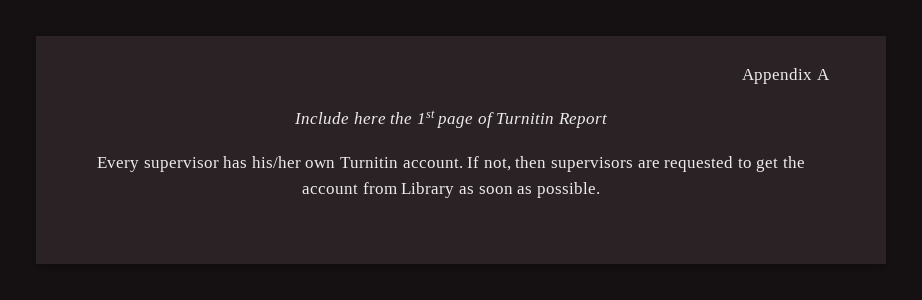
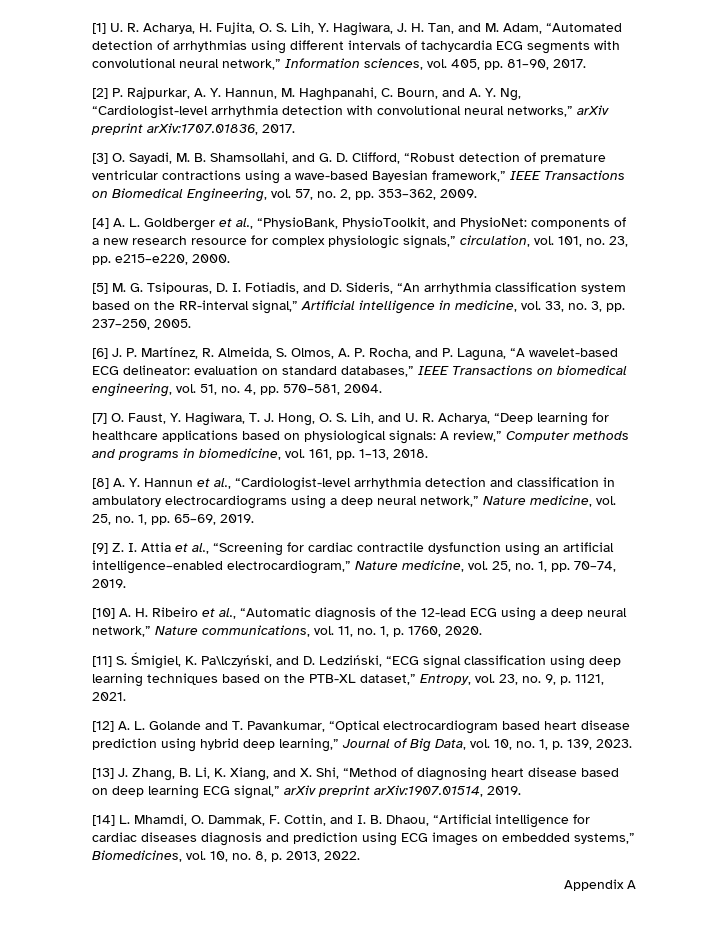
[742,68,830,84] [293,110,609,128] [97,156,805,172] [302,182,600,198] Appendix A // Include here the 1st page of Turnitin Report // Every supervisor has his/her own Turnitin account. If not, then supervisors are requested to get the account from Library as soon as possible. -> [91,22,622,36] [91,40,620,54] [91,58,586,70] [91,87,521,101] [91,105,609,119] [90,123,295,135] [91,152,606,164] [91,170,625,184] [91,188,477,202] [91,217,626,231] [91,235,628,249] [91,254,230,265] [91,282,626,294] [91,300,625,314] [91,319,191,330] [91,347,618,361] [91,365,627,377] [91,383,382,397] [91,412,609,426] [91,430,629,444] [91,448,428,462] [91,477,615,491] [91,495,616,509] [91,514,254,525] [91,542,614,556] [91,560,616,574] [91,579,126,588] [91,607,627,621] [91,625,482,637] [91,652,621,669] [91,673,604,687] [91,692,126,701] [91,720,630,734] [91,738,632,752] [91,767,619,781] [91,785,521,799] [91,814,590,828] [91,832,635,846] [91,850,360,862] [564,879,636,891] [1] U. R. Acharya, H. Fujita, O. S. Lih, Y. Hagiwara, J. H. Tan, and M. Adam, “Automated detection of arrhythmias using different intervals of tachycardia ECG segments with convolutional neural network,” Information sciences, vol. 405, pp. 81–90, 2017. // [2] P. Rajpurkar, A. Y. Hannun, M. Haghpanahi, C. Bourn, and A. Y. Ng, “Cardiologist-level arrhythmia detection with convolutional neural networks,” arXiv preprint arXiv:1707.01836, 2017. // [3] O. Sayadi, M. B. Shamsollahi, and G. D. Clifford, “Robust detection of premature ventricular contractions using a wave-based Bayesian framework,” IEEE Transactions on Biomedical Engineering, vol. 57, no. 2, pp. 353–362, 2009. // [4] A. L. Goldberger et al., “PhysioBank, PhysioToolkit, and PhysioNet: components of a new research resource for complex physiologic signals,” circulation, vol. 101, no. 23, pp. e215–e220, 2000. // [5] M. G. Tsipouras, D. I. Fotiadis, and D. Sideris, “An arrhythmia classification system based on the RR-interval signal,” Artificial intelligence in medicine, vol. 33, no. 3, pp. 237–250, 2005. // [6] J. P. Martínez, R. Almeida, S. Olmos, A. P. Rocha, and P. Laguna, “A wavelet-based ECG delineator: evaluation on standard databases,” IEEE Transactions on biomedical engineering, vol. 51, no. 4, pp. 570–581, 2004. // [7] O. Faust, Y. Hagiwara, T. J. Hong, O. S. Lih, and U. R. Acharya, “Deep learning for healthcare applications based on physiological signals: A review,” Computer methods and programs in biomedicine, vol. 161, pp. 1–13, 2018. // [8] A. Y. Hannun et al., “Cardiologist-level arrhythmia detection and classification in ambulatory electrocardiograms using a deep neural network,” Nature medicine, vol. 25, no. 1, pp. 65–69, 2019. // [9] Z. I. Attia et al., “Screening for cardiac contractile dysfunction using an artificial intelligence–enabled electrocardiogram,” Nature medicine, vol. 25, no. 1, pp. 70–74, 2019. // [10] A. H. Ribeiro et al., “Automatic diagnosis of the 12-lead ECG using a deep neural network,” Nature communications, vol. 11, no. 1, p. 1760, 2020. // [11] S. Śmigiel, K. Pa\lczyński, and D. Ledziński, “ECG signal classification using deep learning techniques based on the PTB-XL dataset,” Entropy, vol. 23, no. 9, p. 1121, 2021. // [12] A. L. Golande and T. Pavankumar, “Optical electrocardiogram based heart disease prediction using hybrid deep learning,” Journal of Big Data, vol. 10, no. 1, p. 139, 2023. // [13] J. Zhang, B. Li, K. Xiang, and X. Shi, “Method of diagnosing heart disease based on deep learning ECG signal,” arXiv preprint arXiv:1907.01514, 2019. // [14] L. Mhamdi, O. Dammak, F. Cottin, and I. B. Dhaou, “Artificial intelligence for cardiac diseases diagnosis and prediction using ECG images on embedded systems,” Biomedicines, vol. 10, no. 8, p. 2013, 2022. // Appendix A

